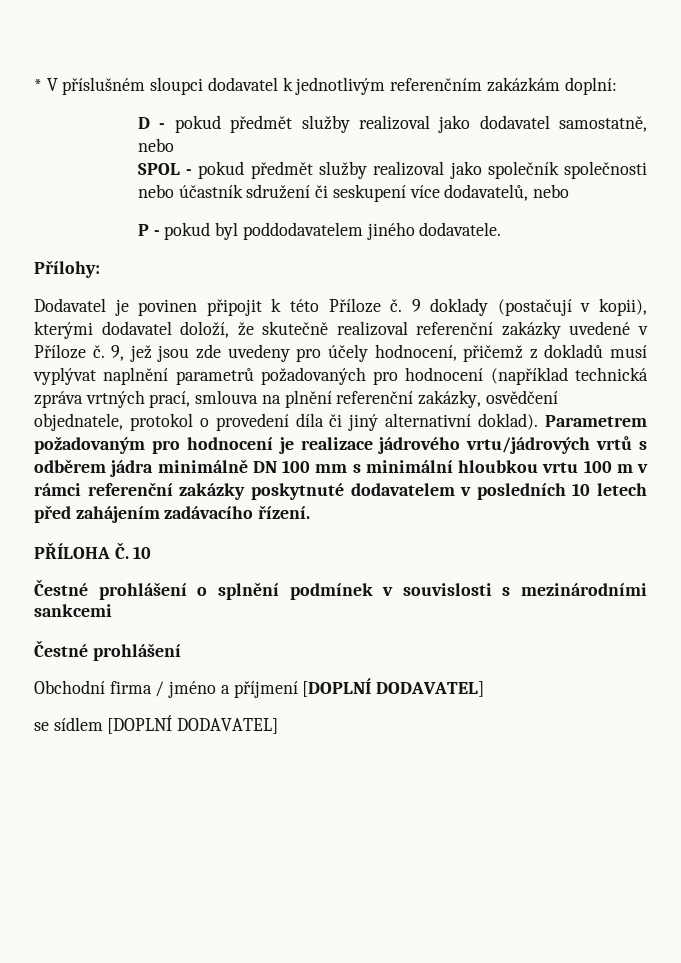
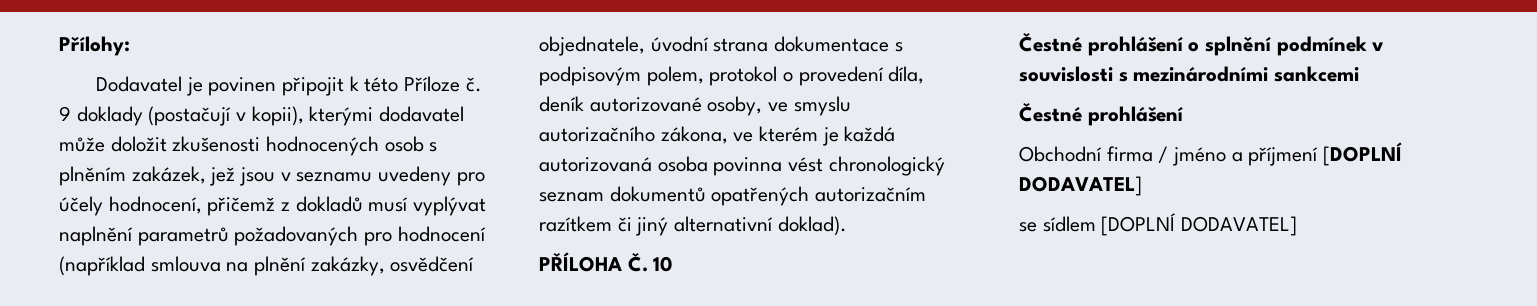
[34,77,617,95] [137,115,647,133] [137,138,174,152] [137,161,647,179] [137,184,570,202] [137,222,502,240] * V příslušném sloupci dodavatel k jednotlivým referenčním zakázkám doplní: // D - pokud předmět služby realizoval jako dodavatel samostatně, nebo // SPOL - pokud předmět služby realizoval jako společník společnosti nebo účastník sdružení či seskupení více dodavatelů, nebo // P - pokud byl poddodavatelem jiného dodavatele. // -> (59, 46) none
[180,321,648,339] [34,344,222,362] doloží, že skutečně realizoval referenční zakázky uvedené v Příloze č. 9, jež jsou zde -> [59,136,438,156] [59,166,373,186] může doložit zkušenosti hodnocených osob s plněním zakázek, jež jsou v seznamu
[575,367,649,381] [34,390,191,408] technická zpráva vrtných prací, -> (145, 266) none
[336,391,414,404] referenční -> (307, 266) none
[129,413,648,431] [34,436,647,454] [34,459,648,477] [34,482,647,500] [34,505,311,523] protokol o provedení díla či jiný alternativní doklad). Parametrem požadovaným pro hodnocení je realizace jádrového vrtu/jádrových vrtů s odběrem jádra minimálně DN 100 mm s minimální hloubkou vrtu 100 m v rámci referenční zakázky poskytnuté dodavatelem v posledních 10 letech před zahájením zadávacího řízení. -> [650,36,903,52] [539,66,925,86] [539,96,851,116] [539,126,896,146] [539,156,945,176] [539,186,927,206] [539,216,847,236] úvodní strana dokumentace s podpisovým polem, protokol o provedení díla, deník autorizované osoby, ve smyslu autorizačního zákona, ve kterém je každá autorizovaná osoba povinna vést chronologický seznam dokumentů opatřených autorizačním razítkem či jiný alternativní doklad).

